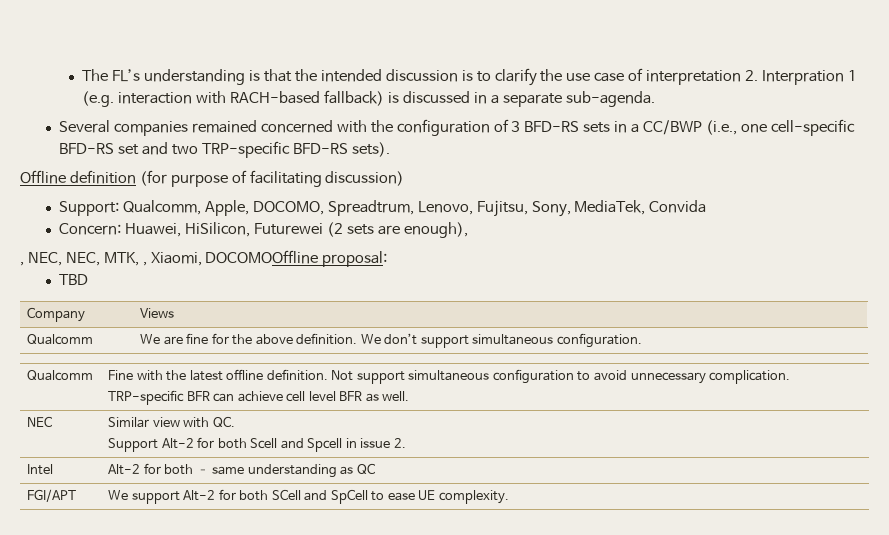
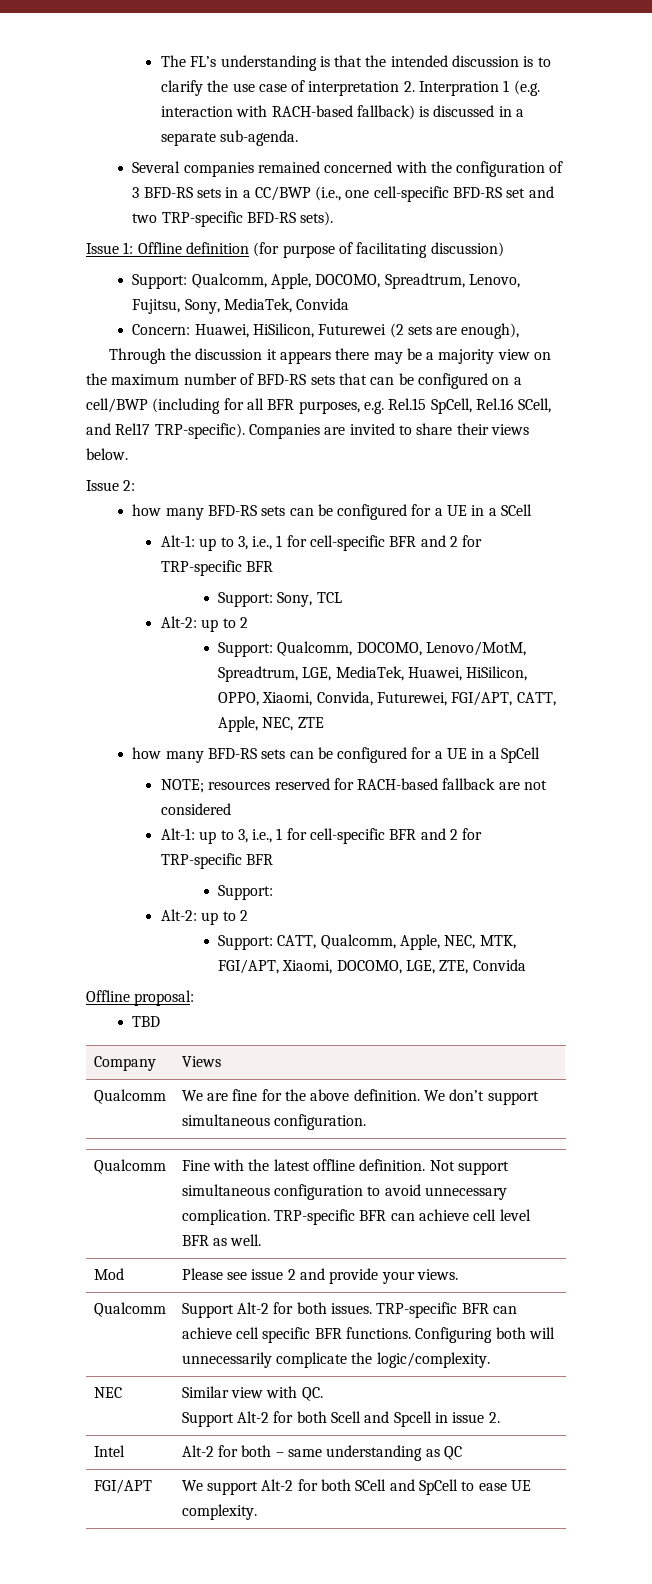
(390, 149) none -> [86,242,134,254] Issue 1:
[20,250,319,266] , NEC, NEC, MTK, , Xiaomi, DOCOMOOffline -> [108,348,552,364] [86,373,522,389] [86,398,552,414] [86,423,529,439] [86,448,128,460] [86,480,136,491] [132,504,533,520] [160,535,483,551] [160,560,274,576] [218,592,342,607] [160,616,248,632] [218,641,527,657] [218,666,528,682] [218,691,556,706] [218,716,324,732] [132,747,541,763] [160,778,548,793] [160,803,231,815] [160,828,483,844] [160,853,274,869] [218,885,274,900] [160,909,248,925] [218,934,516,950] [218,959,526,974] [86,990,130,1002] Through the discussion it appears there may be a majority view on the maximum number of BFD-RS sets that can be configured on a cell/BWP (including for all BFR purposes, e.g. Rel.15 SpCell, Rel.16 SCell, and Rel17 TRP-specific). Companies are invited to share their views below. // Issue 2: // how many BFD-RS sets can be configured for a UE in a SCell // Alt-1: up to 3, i.e., 1 for cell-specific BFR and 2 for TRP-specific BFR // Support: Sony, TCL // Alt-2: up to 2 // Support: Qualcomm, DOCOMO, Lenovo/MotM, Spreadtrum, LGE, MediaTek, Huawei, HiSilicon, OPPO, Xiaomi, Convida, Futurewei, FGI/APT, CATT, Apple, NEC, ZTE // how many BFD-RS sets can be configured for a UE in a SpCell // NOTE; resources reserved for RACH-based fallback are not considered // Alt-1: up to 3, i.e., 1 for cell-specific BFR and 2 for TRP-specific BFR // Support: // Alt-2: up to 2 // Support: CATT, Qualcomm, Apple, NEC, MTK, FGI/APT, Xiaomi, DOCOMO, LGE, ZTE, Convida // Offline
(410, 396) none -> [93,1268,124,1280] [181,1268,458,1284] [93,1302,166,1317] [181,1302,517,1318] [181,1327,555,1343] [181,1352,490,1368] // Mod | Please see issue 2 and provide your views. // Qualcomm | Support Alt-2 for both issues. TRP-specific BFR can achieve cell specific BFR functions. Configuring both will unnecessarily complicate the logic/complexity.

